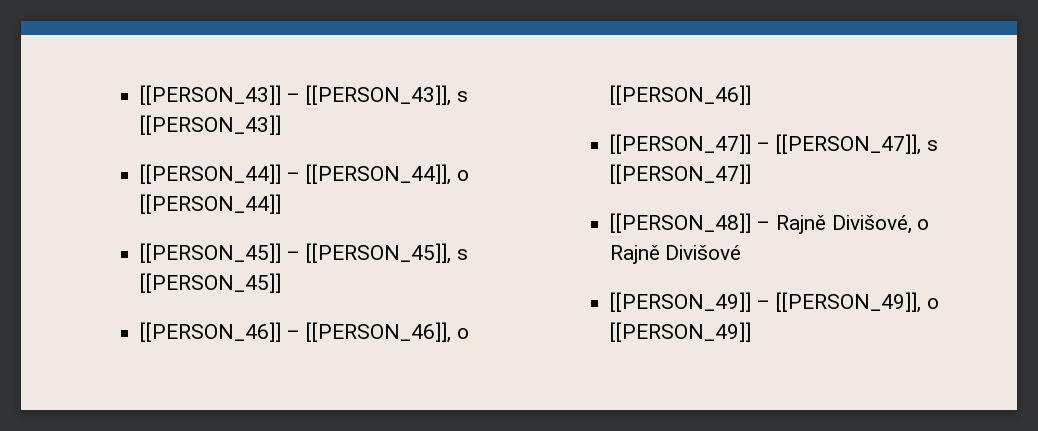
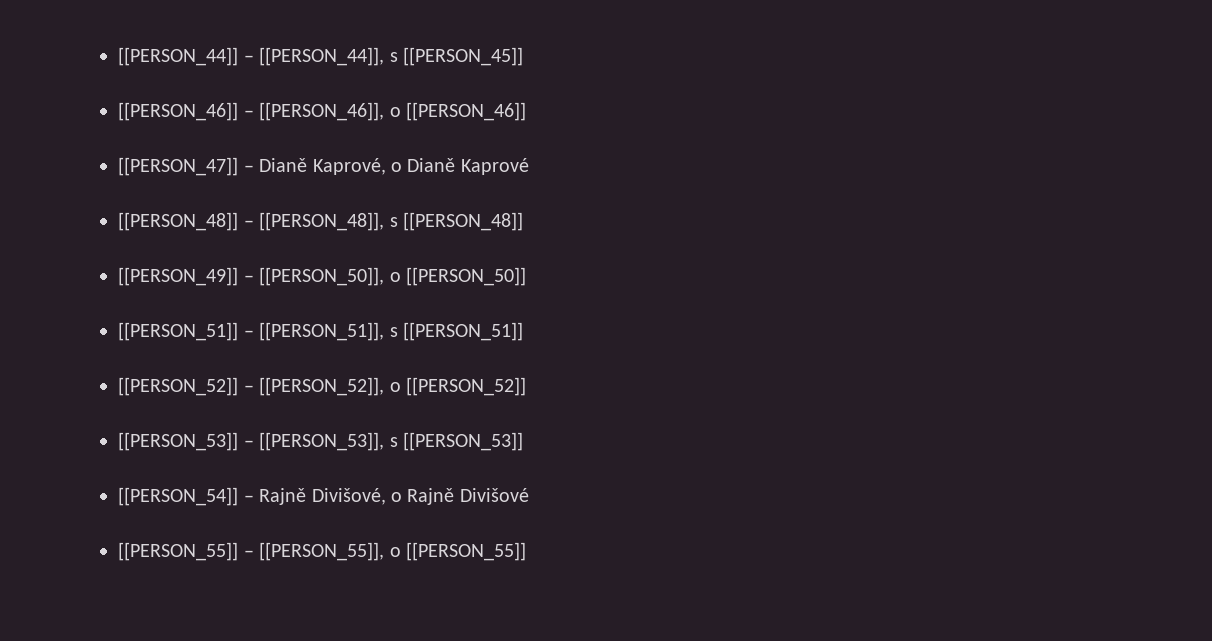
[139,85,468,106] [139,115,281,135] [139,164,469,185] [139,194,281,214] [139,243,452,264] [[PERSON_43]] – [[PERSON_43]], s [[PERSON_43]] // [[PERSON_44]] – [[PERSON_44]], o [[PERSON_44]] // [[PERSON_45]] – [[PERSON_45]], -> [118,47,385,66] [[PERSON_44]] – [[PERSON_44]],
[776,134,938,155] [609,164,751,184] [609,213,751,233] [[PERSON_47]], s [[PERSON_47]] // [[PERSON_48]] -> [259,158,529,175] [118,212,523,231] [118,267,526,286] [118,322,523,341] [118,377,526,396] [118,432,523,451] [118,487,239,506] Dianě Kaprové, o Dianě Kaprové // [[PERSON_48]] – [[PERSON_48]], s [[PERSON_48]] // [[PERSON_49]] – [[PERSON_50]], o [[PERSON_50]] // [[PERSON_51]] – [[PERSON_51]], s [[PERSON_51]] // [[PERSON_52]] – [[PERSON_52]], o [[PERSON_52]] // [[PERSON_53]] – [[PERSON_53]], s [[PERSON_53]] // [[PERSON_54]]
[609,292,939,313] [609,322,751,342] [[PERSON_49]] – [[PERSON_49]], o [[PERSON_49]] -> [118,542,526,561] [[PERSON_55]] – [[PERSON_55]], o [[PERSON_55]]

